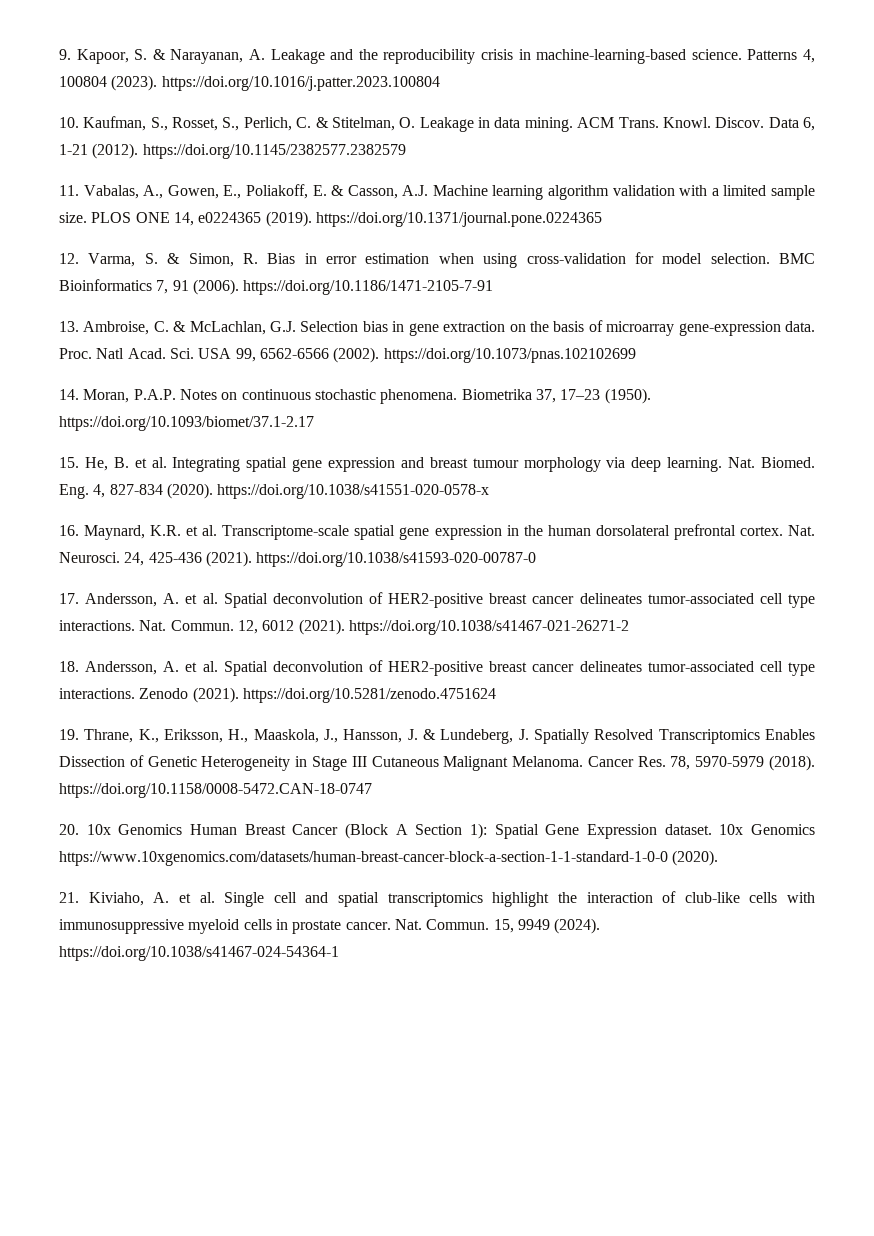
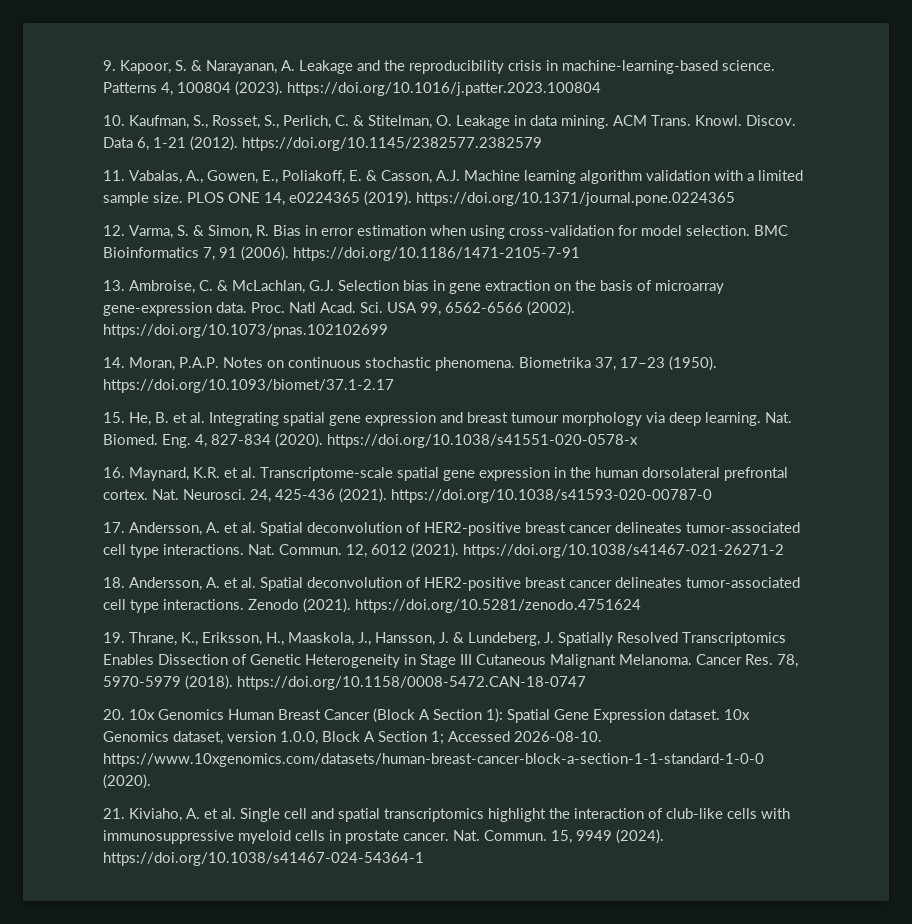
(815, 829) none -> [173,731,602,745] dataset, version 1.0.0, Block A Section 1; Accessed 2026-08-10.

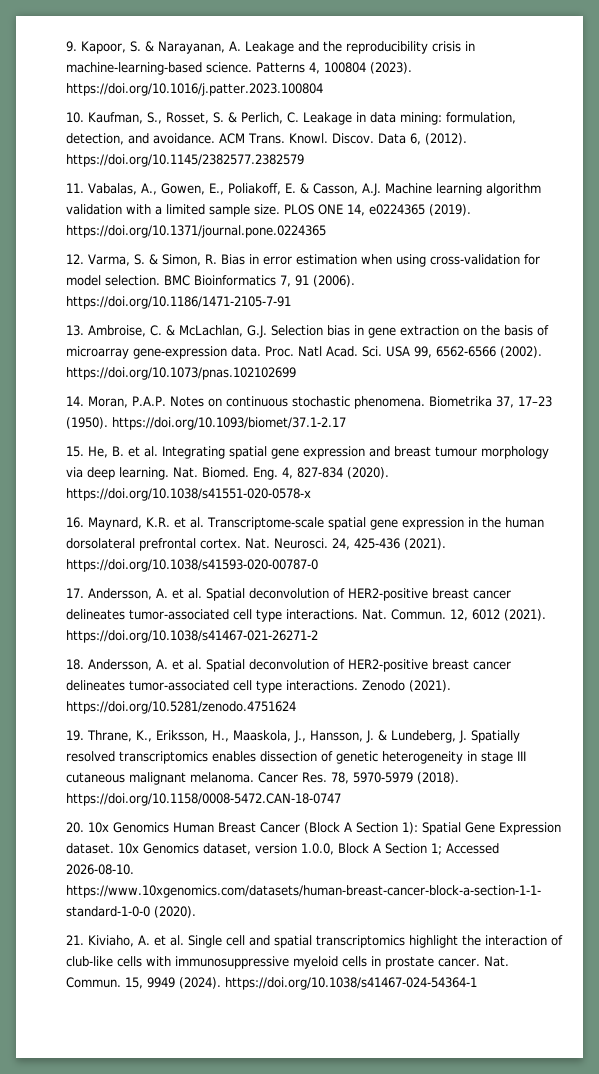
[264,115,609,129] S., Perlich, C. & Stitelman, O. Leakage in data mining. -> [213,112,516,125] [66,133,215,145] S. & Perlich, C. Leakage in data mining: formulation, detection, and avoidance.
[153,137,186,148] 1-21 -> (421, 139) none
[617,632,786,646] [103,654,692,668] Resolved Transcriptomics Enables Dissection of Genetic Heterogeneity in Stage III Cutaneous Malignant Melanoma. -> [66,751,526,764] [66,772,254,785] resolved transcriptomics enables dissection of genetic heterogeneity in stage III cutaneous malignant melanoma.

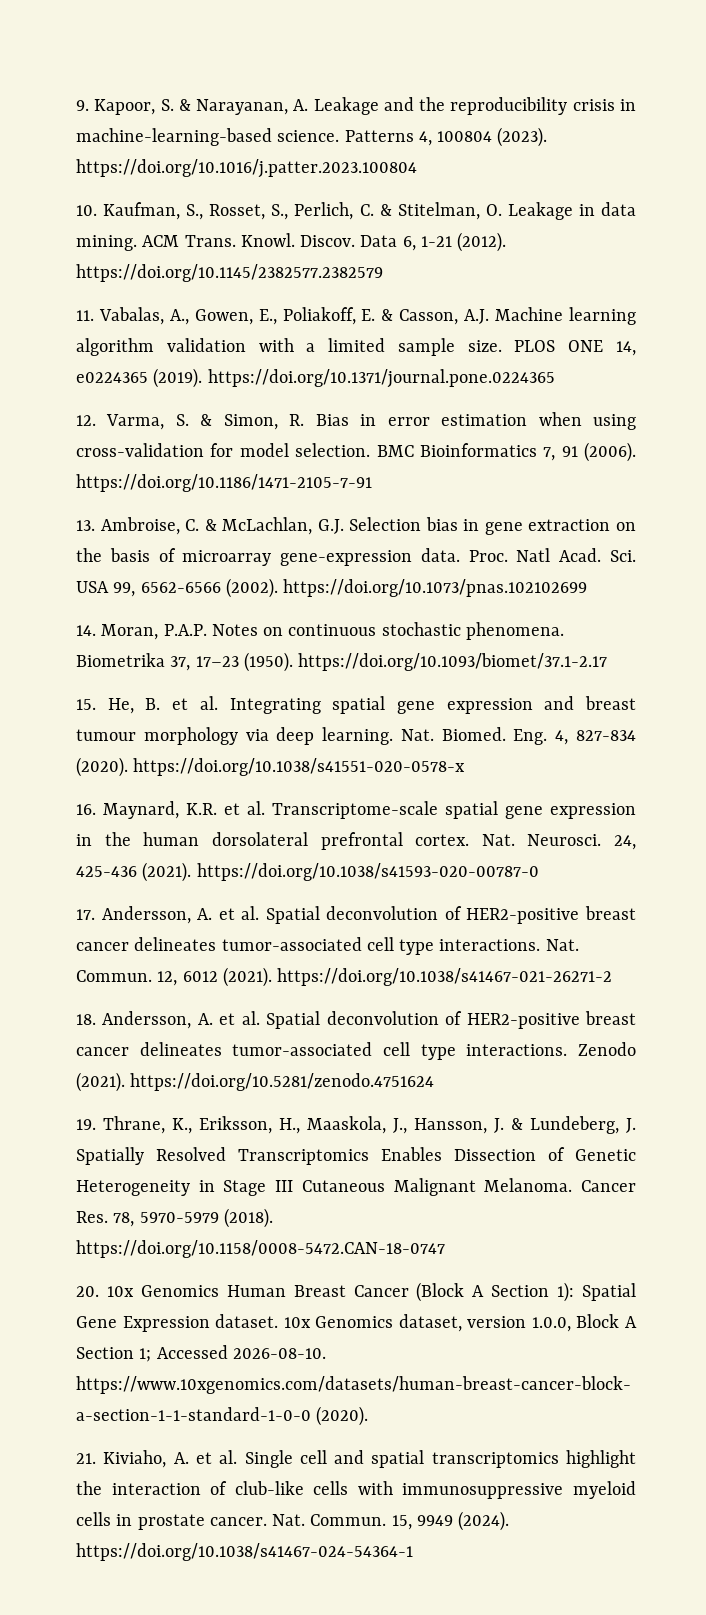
[213,112,516,125] [66,133,215,145] S. & Perlich, C. Leakage in data mining: formulation, detection, and avoidance. -> [271,202,636,220] [76,235,137,251] S., Perlich, C. & Stitelman, O. Leakage in data mining.
(421, 139) none -> [420,236,452,247] 1-21
[66,751,526,764] [66,772,254,785] resolved transcriptomics enables dissection of genetic heterogeneity in stage III cutaneous malignant melanoma. -> [156,1147,636,1165] [76,1178,573,1196] Resolved Transcriptomics Enables Dissection of Genetic Heterogeneity in Stage III Cutaneous Malignant Melanoma.

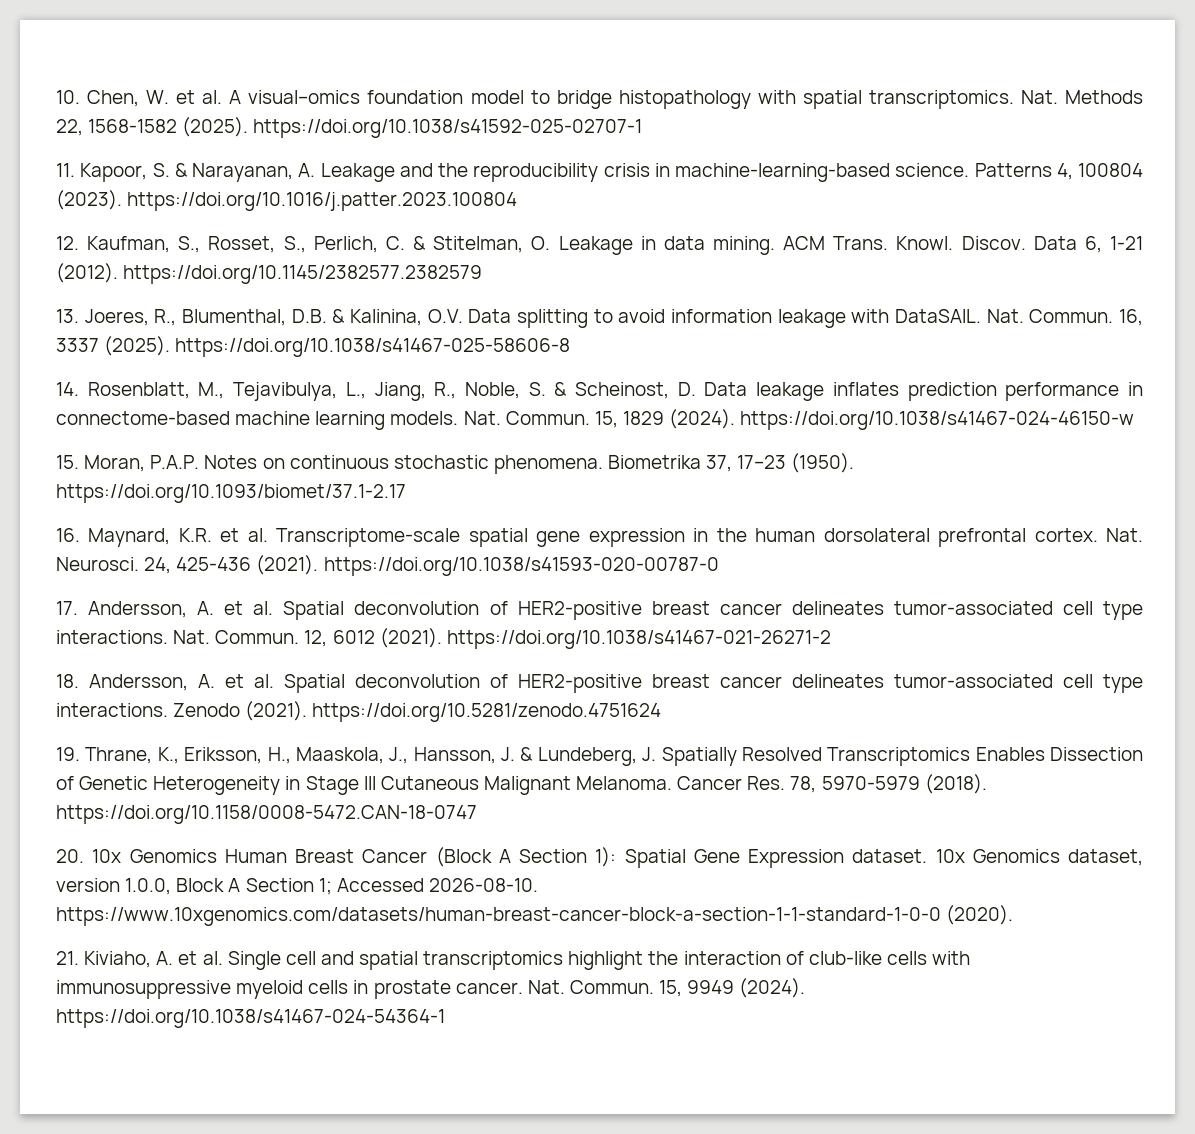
[76,100,89,111] 9. -> [56,90,1143,109] [56,117,643,138] [56,163,75,177] 10. Chen, W. et al. A visual–omics foundation model to bridge histopathology with spatial transcriptomics. Nat. Methods 22, 1568-1582 (2025). https://doi.org/10.1038/s41592-025-02707-1 // 11.
[76,205,97,216] 10. -> [56,236,79,250] 12.
[76,307,637,325] [76,338,636,356] [76,368,555,388] [76,412,636,430] [76,442,636,462] [76,474,372,492] [76,517,636,535] [76,548,636,566] [76,578,588,598] [76,625,96,636] 11. Vabalas, A., Gowen, E., Poliakoff, E. & Casson, A.J. Machine learning algorithm validation with a limited sample size. PLOS ONE 14, e0224365 (2019). https://doi.org/10.1371/journal.pone.0224365 // 12. Varma, S. & Simon, R. Bias in error estimation when using cross-validation for model selection. BMC Bioinformatics 7, 91 (2006). https://doi.org/10.1186/1471-2105-7-91 // 13. Ambroise, C. & McLachlan, G.J. Selection bias in gene extraction on the basis of microarray gene-expression data. Proc. Natl Acad. Sci. USA 99, 6562-6566 (2002). https://doi.org/10.1073/pnas.102102699 // 14. -> [56,309,1143,328] [56,336,571,357] [56,382,1144,401] [56,409,1135,430] [56,455,79,469] 13. Joeres, R., Blumenthal, D.B. & Kalinina, O.V. Data splitting to avoid information leakage with DataSAIL. Nat. Commun. 16, 3337 (2025). https://doi.org/10.1038/s41467-025-58606-8 // 14. Rosenblatt, M., Tejavibulya, L., Jiang, R., Noble, S. & Scheinost, D. Data leakage inflates prediction performance in connectome-based machine learning models. Nat. Commun. 15, 1829 (2024). https://doi.org/10.1038/s41467-024-46150-w // 15.
[76,696,636,714] [76,727,636,745] [76,757,466,777] // 15. He, B. et al. Integrating spatial gene expression and breast tumour morphology via deep learning. Nat. Biomed. Eng. 4, 827-834 (2020). https://doi.org/10.1038/s41551-020-0578-x -> (406, 493) none

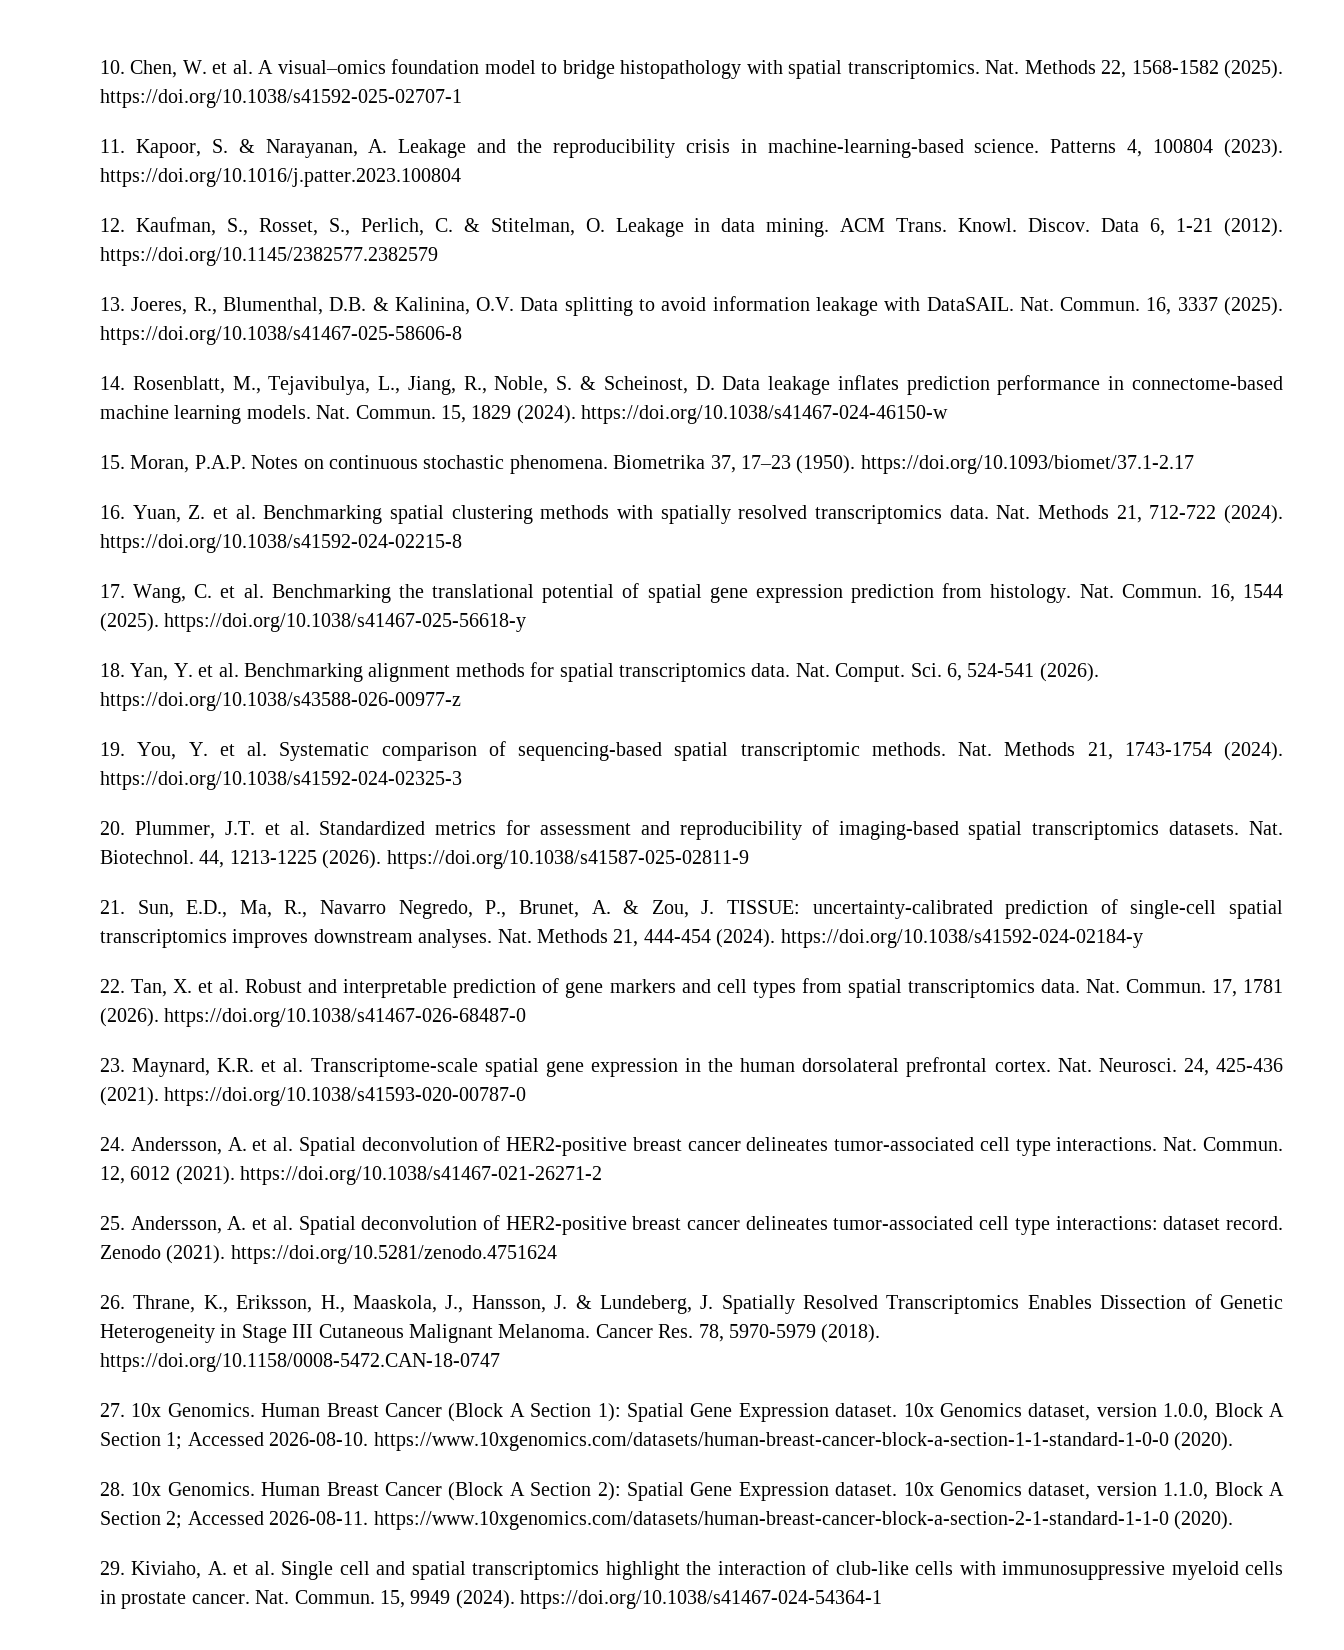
(80, 535) none -> [132,505,1283,524] [100,534,462,553] [100,583,1283,603] [100,613,527,632] [100,662,1099,682] [100,692,461,711] [100,741,1283,761] [100,771,462,790] [100,820,1283,840] [100,850,749,869] [100,899,1283,919] [100,929,1143,948] [100,978,1283,998] [100,1008,527,1027] [100,1058,125,1072] Yuan, Z. et al. Benchmarking spatial clustering methods with spatially resolved transcriptomics data. Nat. Methods 21, 712-722 (2024). https://doi.org/10.1038/s41592-024-02215-8 // 17. Wang, C. et al. Benchmarking the translational potential of spatial gene expression prediction from histology. Nat. Commun. 16, 1544 (2025). https://doi.org/10.1038/s41467-025-56618-y // 18. Yan, Y. et al. Benchmarking alignment methods for spatial transcriptomics data. Nat. Comput. Sci. 6, 524-541 (2026). https://doi.org/10.1038/s43588-026-00977-z // 19. You, Y. et al. Systematic comparison of sequencing-based spatial transcriptomic methods. Nat. Methods 21, 1743-1754 (2024). https://doi.org/10.1038/s41592-024-02325-3 // 20. Plummer, J.T. et al. Standardized metrics for assessment and reproducibility of imaging-based spatial transcriptomics datasets. Nat. Biotechnol. 44, 1213-1225 (2026). https://doi.org/10.1038/s41587-025-02811-9 // 21. Sun, E.D., Ma, R., Navarro Negredo, P., Brunet, A. & Zou, J. TISSUE: uncertainty-calibrated prediction of single-cell spatial transcriptomics improves downstream analyses. Nat. Methods 21, 444-454 (2024). https://doi.org/10.1038/s41592-024-02184-y // 22. Tan, X. et al. Robust and interpretable prediction of gene markers and cell types from spatial transcriptomics data. Nat. Commun. 17, 1781 (2026). https://doi.org/10.1038/s41467-026-68487-0 // 23.
[56,601,78,615] 17. -> [100,1137,125,1151] 24.
[56,674,79,688] 18. -> [100,1216,125,1230] 25.
[56,703,168,717] interactions. -> [1055,1216,1284,1230] interactions: dataset record.
[56,747,80,761] 19. -> [100,1295,125,1309] 26.
[56,849,217,863] 20. 10x Genomics -> [100,1403,255,1417] 27. 10x Genomics.
[56,951,79,965] 21. -> [100,1482,1284,1501] [100,1511,1233,1530] [100,1561,125,1575] 28. 10x Genomics. Human Breast Cancer (Block A Section 2): Spatial Gene Expression dataset. 10x Genomics dataset, version 1.1.0, Block A Section 2; Accessed 2026-08-11. https://www.10xgenomics.com/datasets/human-breast-cancer-block-a-section-2-1-standard-1-1-0 (2020). // 29.

